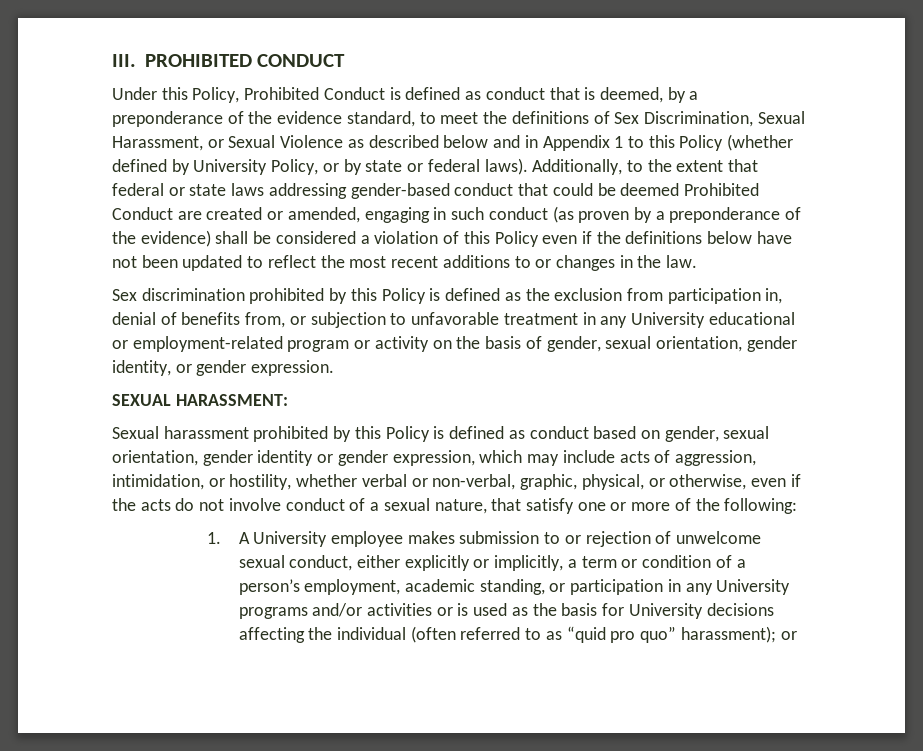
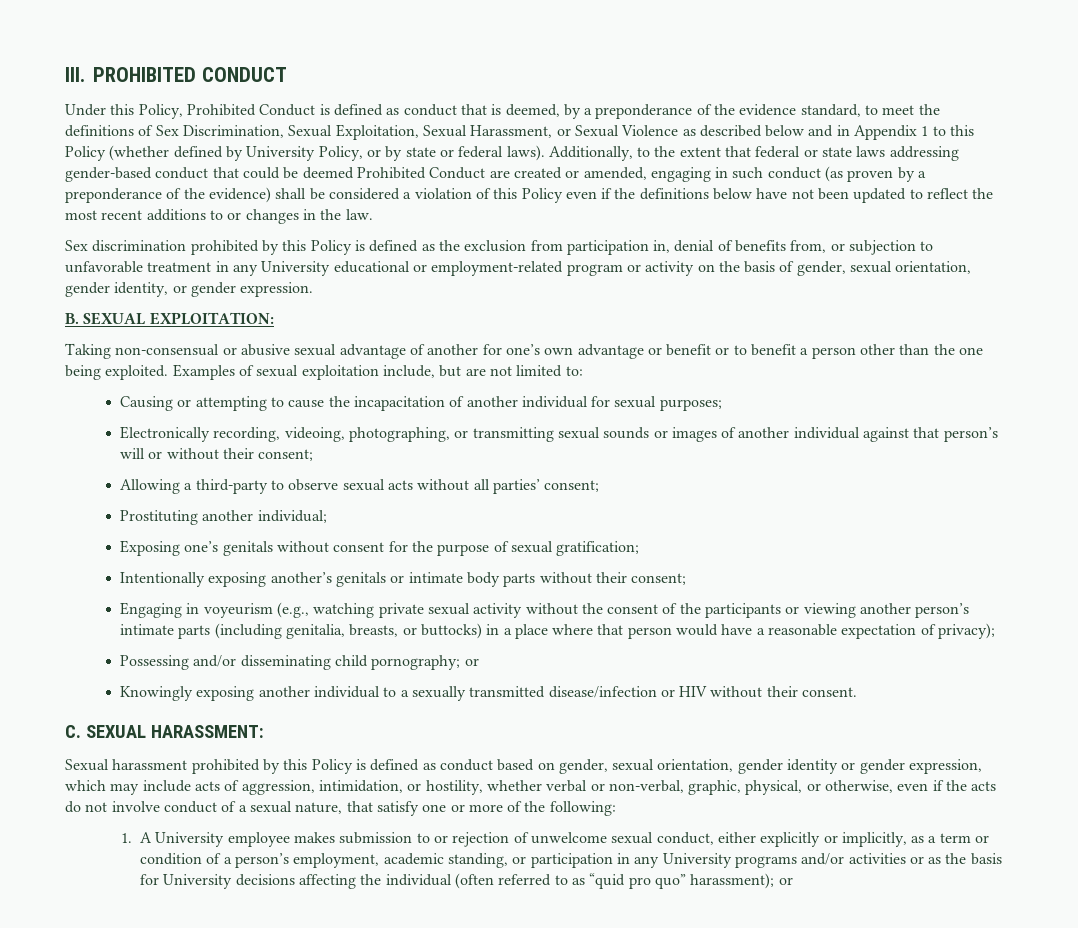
(805, 117) none -> [335,124,467,140] Exploitation, Sexual
(335, 368) none -> [65,312,274,325] [65,343,984,359] [65,364,583,380] [119,396,722,411] [119,426,998,442] [119,448,314,461] [119,479,600,494] [119,510,327,525] [119,540,640,556] [119,572,687,587] [119,602,970,618] [119,623,996,639] [119,655,479,670] [119,686,858,701] [65,725,81,738] B. SEXUAL EXPLOITATION: // Taking non-consensual or abusive sexual advantage of another for one’s own advantage or benefit or to benefit a person other than the one being exploited. Examples of sexual exploitation include, but are not limited to: // Causing or attempting to cause the incapacitation of another individual for sexual purposes; // Electronically recording, videoing, photographing, or transmitting sexual sounds or images of another individual against that person’s will or without their consent; // Allowing a third-party to observe sexual acts without all parties’ consent; // Prostituting another individual; // Exposing one’s genitals without consent for the purpose of sexual gratification; // Intentionally exposing another’s genitals or intimate body parts without their consent; // Engaging in voyeurism (e.g., watching private sexual activity without the consent of the participants or viewing another person’s intimate parts (including genitalia, breasts, or buttocks) in a place where that person would have a reasonable expectation of privacy); // Possessing and/or disseminating child pornography; or // Knowingly exposing another individual to a sexually transmitted disease/infection or HIV without their consent. // C.
(564, 563) none -> [911,836,925,843] as
[457,603,508,616] is used -> (924, 860) none

